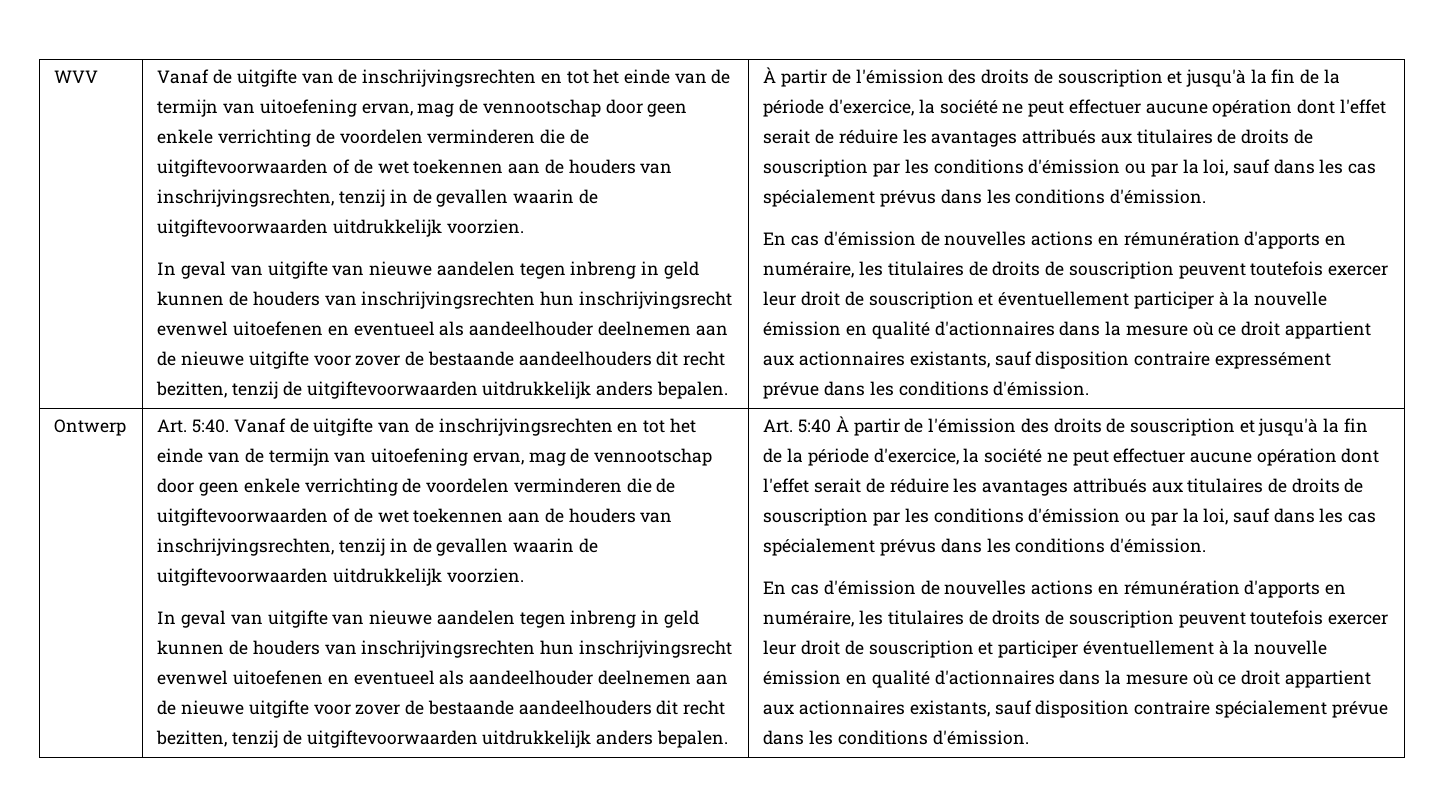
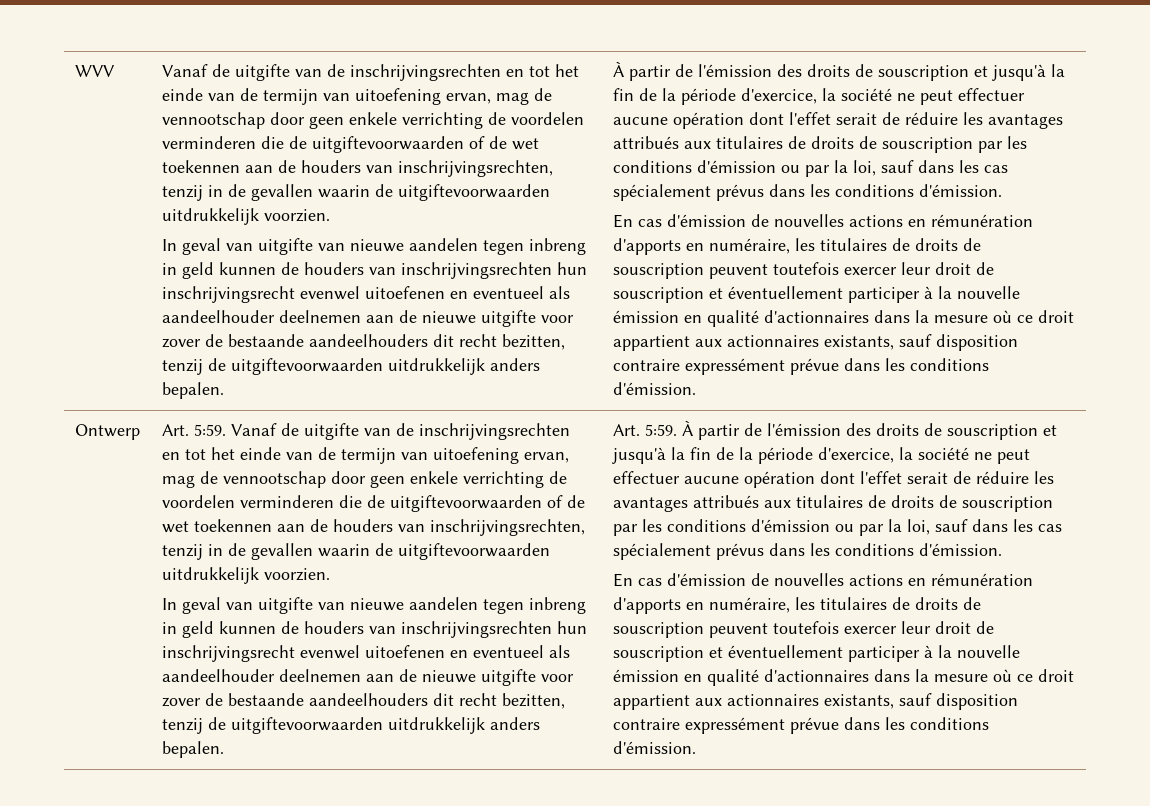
[192,419,230,433] 5:40. -> [193,424,226,436] 5:59.
[798,419,832,433] 5:40 -> [644,424,677,436] 5:59.
[998,640,1214,658] participer éventuellement -> [727,645,920,662] éventuellement participer
[1214,700,1327,718] spécialement -> [684,717,785,734] expressément

